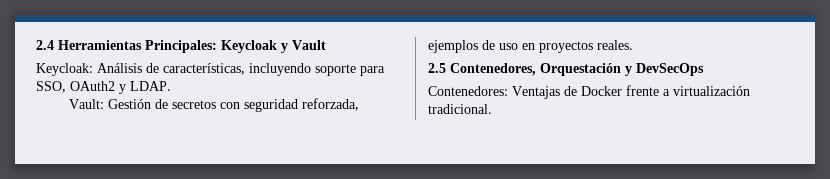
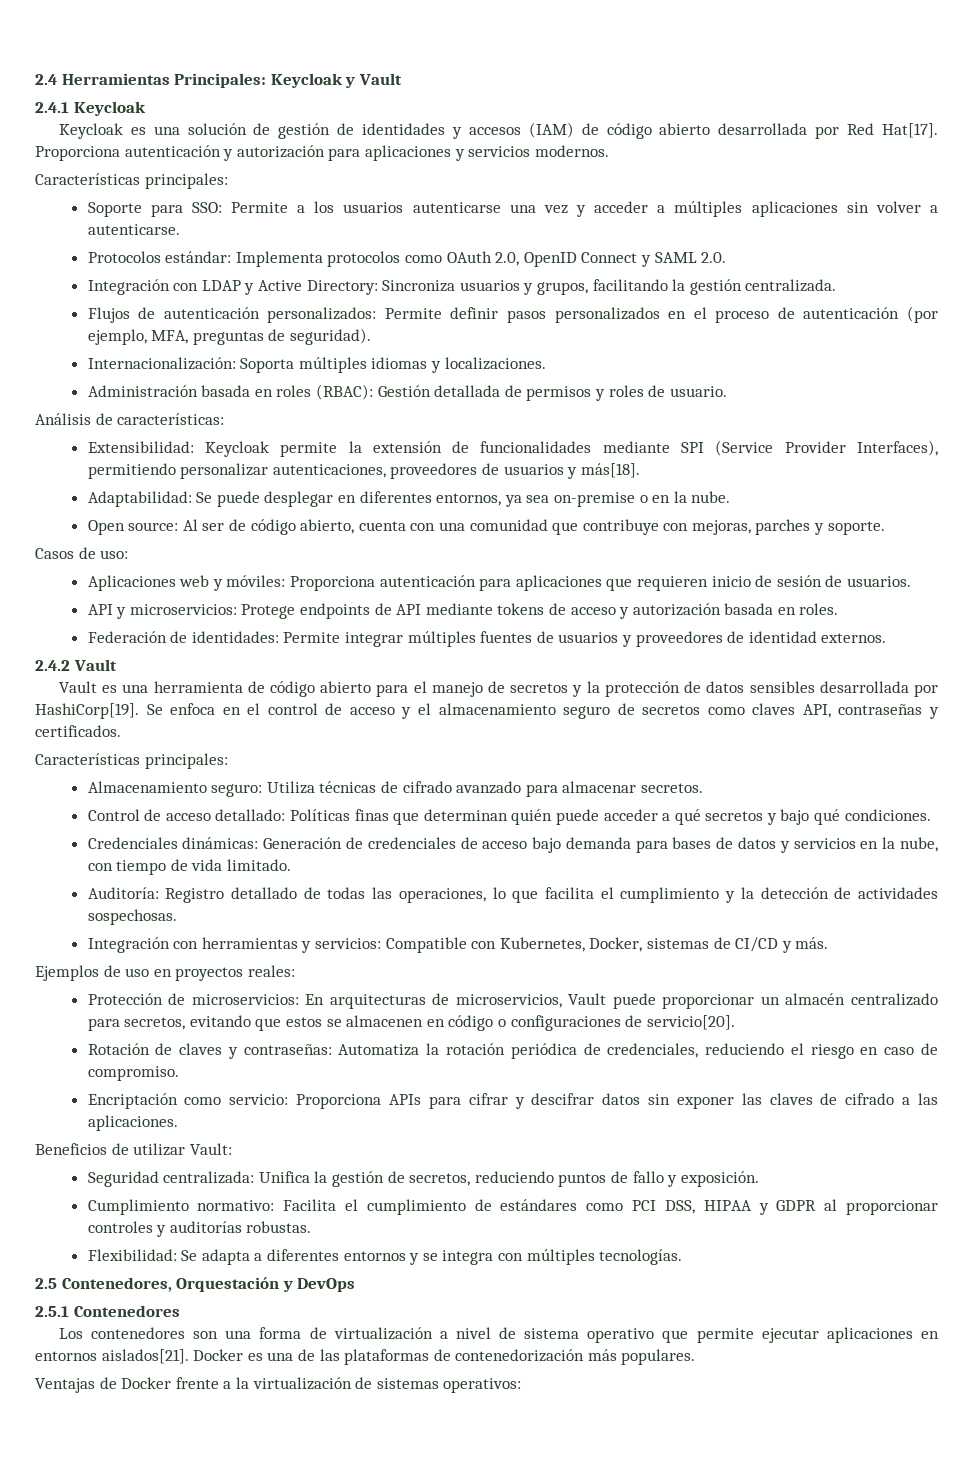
[36,63,385,76] [36,81,171,94] [69,98,360,112] [428,40,633,53] [428,63,704,76] [428,86,508,96] Keycloak: Análisis de características, incluyendo soporte para SSO, OAuth2 y LDAP. // Vault: Gestión de secretos con seguridad reforzada, ejemplos de uso en proyectos reales. // 2.5 Contenedores, Orquestación y DevSecOps // Contenedores: -> [35,101,146,116] [58,122,939,139] [35,145,609,161] [35,173,228,189] [87,201,938,217] [87,224,180,235] [87,251,727,267] [87,279,837,295] [87,306,938,323] [87,328,371,345] [87,357,546,373] [87,384,727,401] [35,413,225,425] [87,440,938,457] [87,463,640,479] [87,491,731,507] [87,519,885,535] [35,547,129,559] [87,575,911,591] [87,603,839,619] [87,631,887,647] [35,659,117,671] [58,681,939,697] [35,703,939,719] [35,725,121,737] [35,753,228,769] [87,781,703,797] [87,809,931,825] [87,837,939,853] [87,859,291,875] [87,887,938,903] [87,909,177,925] [87,937,829,953] [35,965,295,981] [87,993,938,1009] [87,1015,735,1031] [87,1043,938,1059] [87,1066,179,1081] [87,1093,938,1109] [87,1115,178,1131] [35,1143,232,1156] [87,1171,759,1187] [87,1199,938,1215] [87,1221,312,1237] [87,1249,683,1265] [35,1277,356,1292] [35,1305,180,1317] [58,1327,939,1343] [35,1349,696,1365] 2.4.1 Keycloak // Keycloak es una solución de gestión de identidades y accesos (IAM) de código abierto desarrollada por Red Hat[17]. Proporciona autenticación y autorización para aplicaciones y servicios modernos. // Características principales: // Soporte para SSO: Permite a los usuarios autenticarse una vez y acceder a múltiples aplicaciones sin volver a autenticarse. // Protocolos estándar: Implementa protocolos como OAuth 2.0, OpenID Connect y SAML 2.0. // Integración con LDAP y Active Directory: Sincroniza usuarios y grupos, facilitando la gestión centralizada. // Flujos de autenticación personalizados: Permite definir pasos personalizados en el proceso de autenticación (por ejemplo, MFA, preguntas de seguridad). // Internacionalización: Soporta múltiples idiomas y localizaciones. // Administración basada en roles (RBAC): Gestión detallada de permisos y roles de usuario. // Análisis de características: // Extensibilidad: Keycloak permite la extensión de funcionalidades mediante SPI (Service Provider Interfaces), permitiendo personalizar autenticaciones, proveedores de usuarios y más[18]. // Adaptabilidad: Se puede desplegar en diferentes entornos, ya sea on-premise o en la nube. // Open source: Al ser de código abierto, cuenta con una comunidad que contribuye con mejoras, parches y soporte. // Casos de uso: // Aplicaciones web y móviles: Proporciona autenticación para aplicaciones que requieren inicio de sesión de usuarios. // API y microservicios: Protege endpoints de API mediante tokens de acceso y autorización basada en roles. // Federación de identidades: Permite integrar múltiples fuentes de usuarios y proveedores de identidad externos. // 2.4.2 Vault // Vault es una herramienta de código abierto para el manejo de secretos y la protección de datos sensibles desarrollada por HashiCorp[19]. Se enfoca en el control de acceso y el almacenamiento seguro de secretos como claves API, contraseñas y certificados. // Características principales: // Almacenamiento seguro: Utiliza técnicas de cifrado avanzado para almacenar secretos. // Control de acceso detallado: Políticas finas que determinan quién puede acceder a qué secretos y bajo qué condiciones. // Credenciales dinámicas: Generación de credenciales de acceso bajo demanda para bases de datos y servicios en la nube, con tiempo de vida limitado. // Auditoría: Registro detallado de todas las operaciones, lo que facilita el cumplimiento y la detección de actividades sospechosas. // Integración con herramientas y servicios: Compatible con Kubernetes, Docker, sistemas de CI/CD y más. // Ejemplos de uso en proyectos reales: // Protección de microservicios: En arquitecturas de microservicios, Vault puede proporcionar un almacén centralizado para secretos, evitando que estos se almacenen en código o configuraciones de servicio[20]. // Rotación de claves y contraseñas: Automatiza la rotación periódica de credenciales, reduciendo el riesgo en caso de compromiso. // Encriptación como servicio: Proporciona APIs para cifrar y descifrar datos sin exponer las claves de cifrado a las aplicaciones. // Beneficios de utilizar Vault: // Seguridad centralizada: Unifica la gestión de secretos, reduciendo puntos de fallo y exposición. // Cumplimiento normativo: Facilita el cumplimiento de estándares como PCI DSS, HIPAA y GDPR al proporcionar controles y auditorías robustas. // Flexibilidad: Se adapta a diferentes entornos y se integra con múltiples tecnologías. // 2.5 Contenedores, Orquestación y DevOps // 2.5.1 Contenedores // Los contenedores son una forma de virtualización a nivel de sistema operativo que permite ejecutar aplicaciones en entornos aislados[21]. Docker es una de las plataformas de contenedorización más populares. //
[673,86,750,96] [428,104,492,114] virtualización tradicional. -> [235,1377,522,1393] la virtualización de sistemas operativos:

